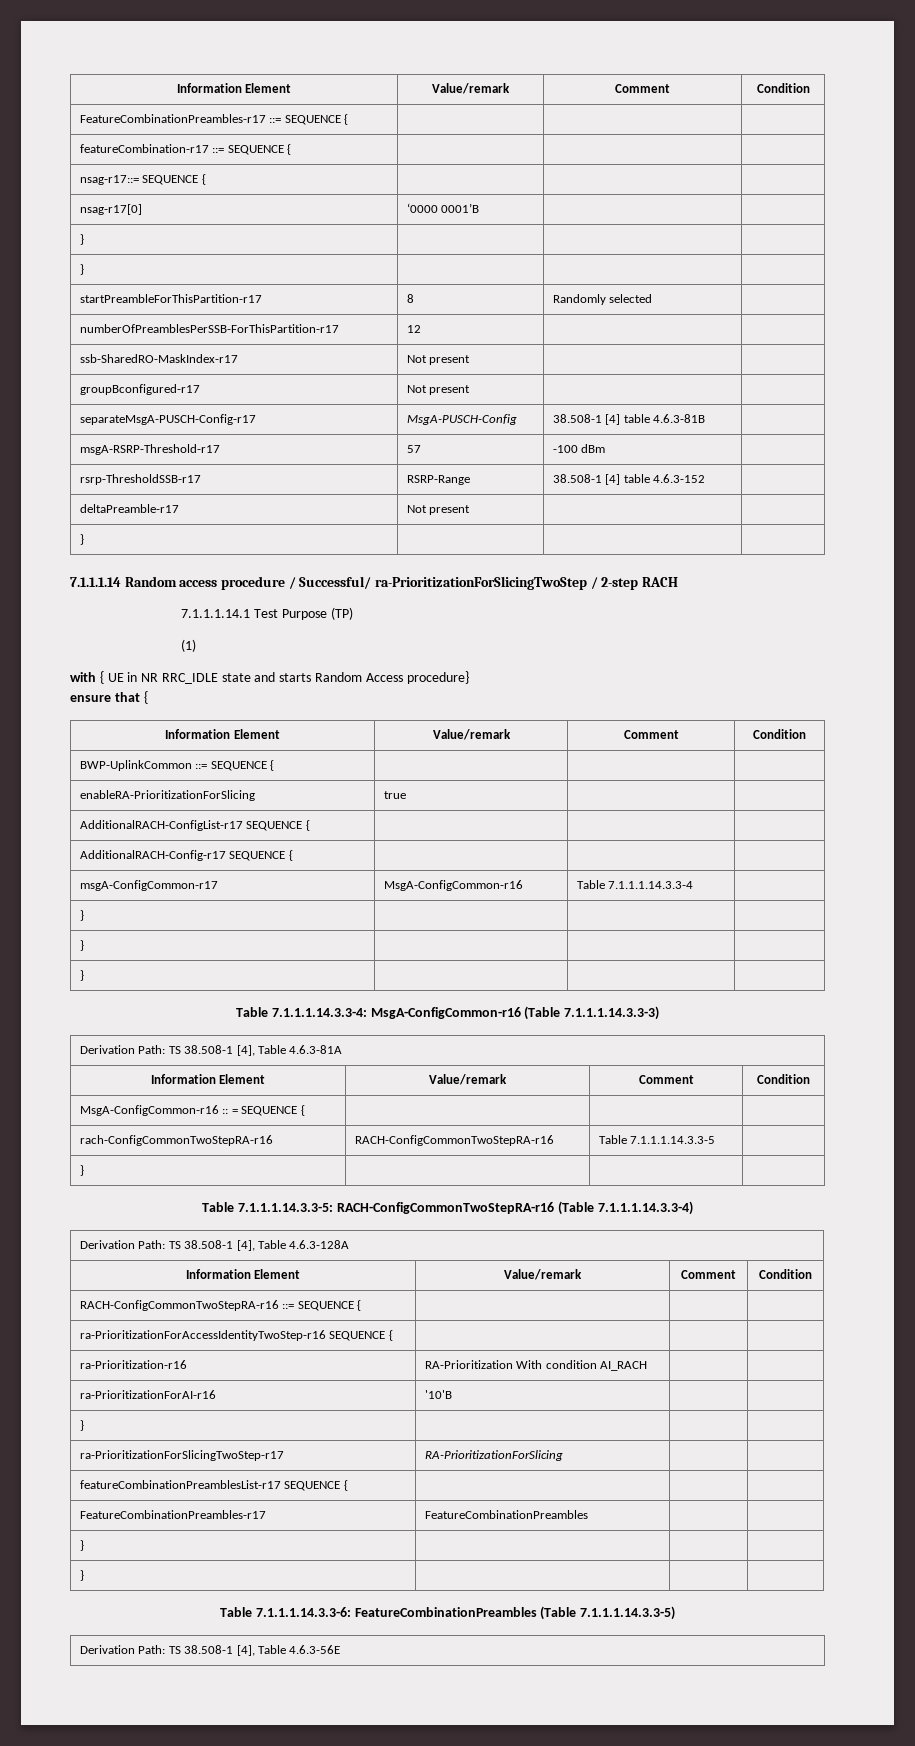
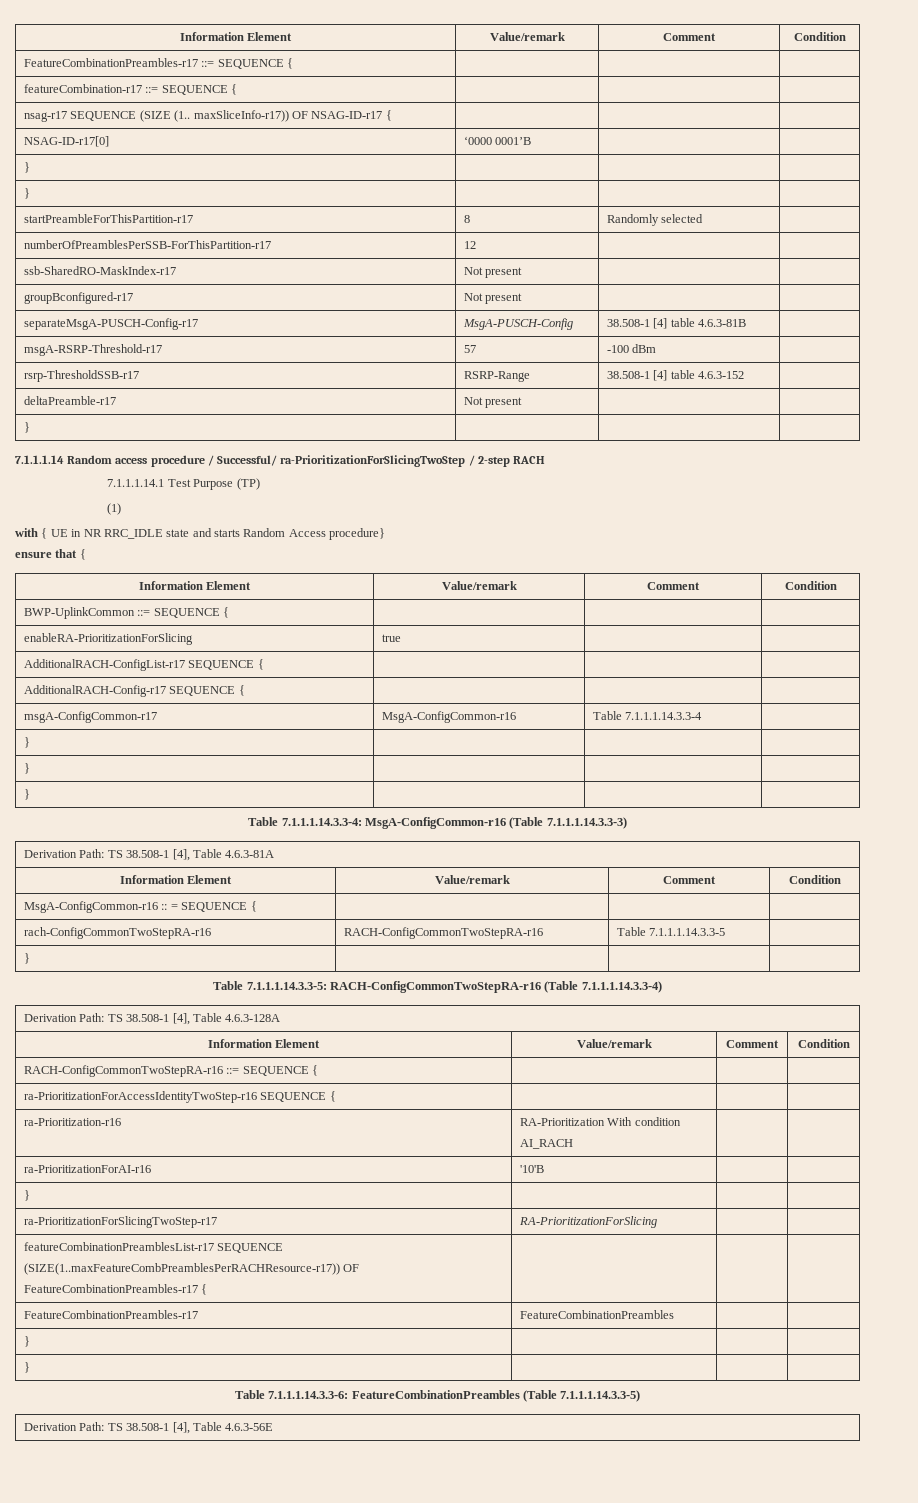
[79,174,206,185] [79,204,142,215] nsag-r17::= SEQUENCE { | | | // nsag-r17[0] -> [24,110,392,122] [24,136,110,147] nsag-r17 SEQUENCE (SIZE (1.. maxSliceInfo-r17)) OF NSAG-ID-r17 { | | | // NSAG-ID-r17[0]
(341, 1486) none -> [24,1263,360,1275] [24,1284,199,1293] (SIZE(1..maxFeatureCombPreamblesPerRACHResource-r17)) OF FeatureCombinationPreambles-r17

